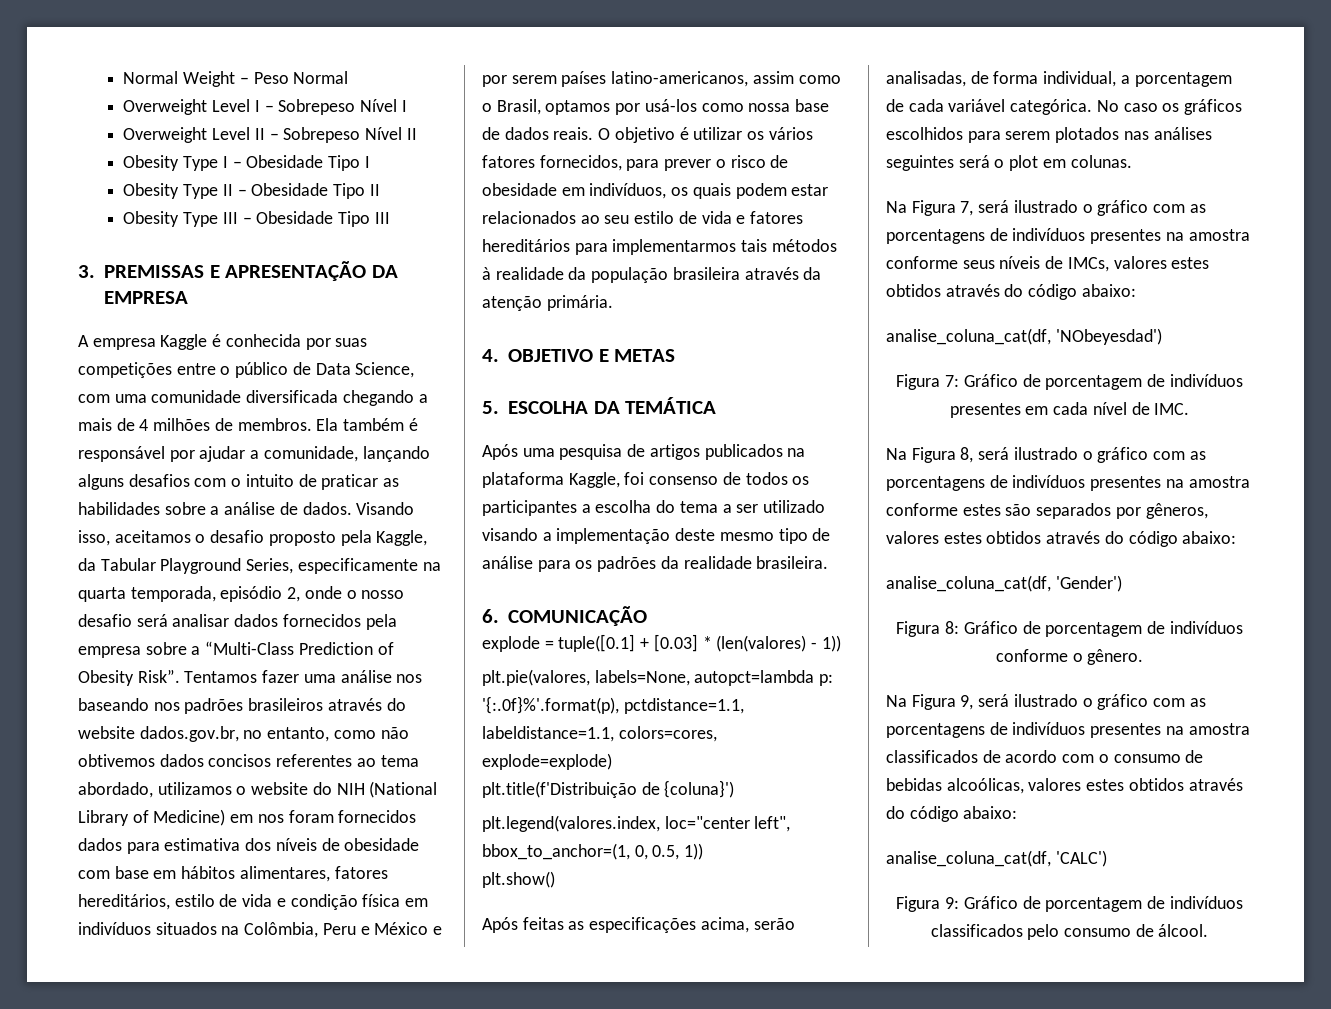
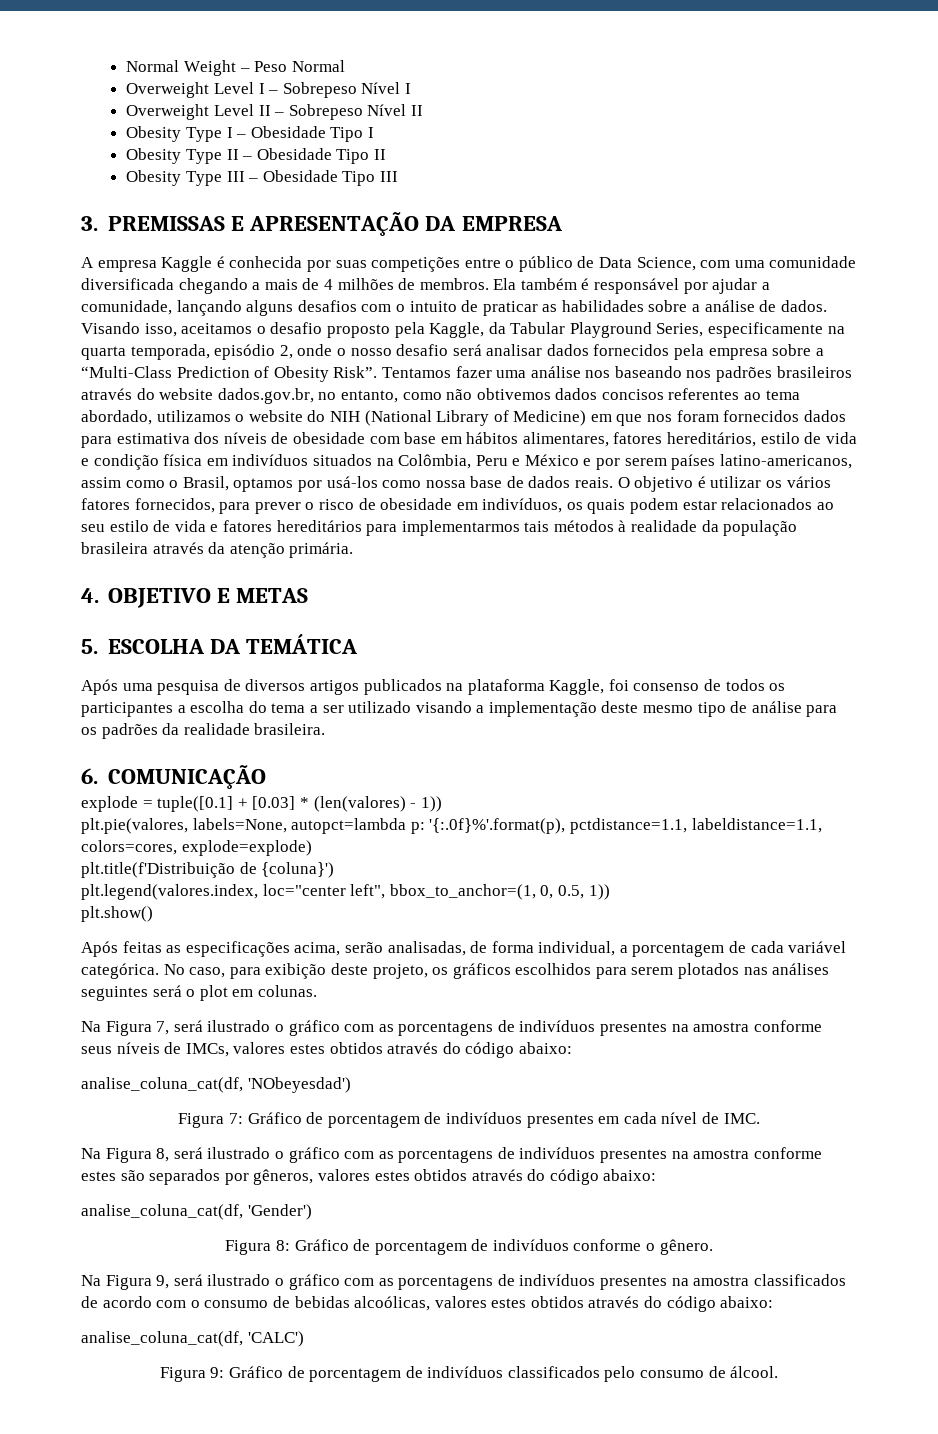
(254, 818) none -> [616,414,643,426] que
(646, 450) none -> [245,679,306,691] diversos
[1123,103,1158,112] caso -> [189,963,428,979] caso, para exibição deste projeto,

